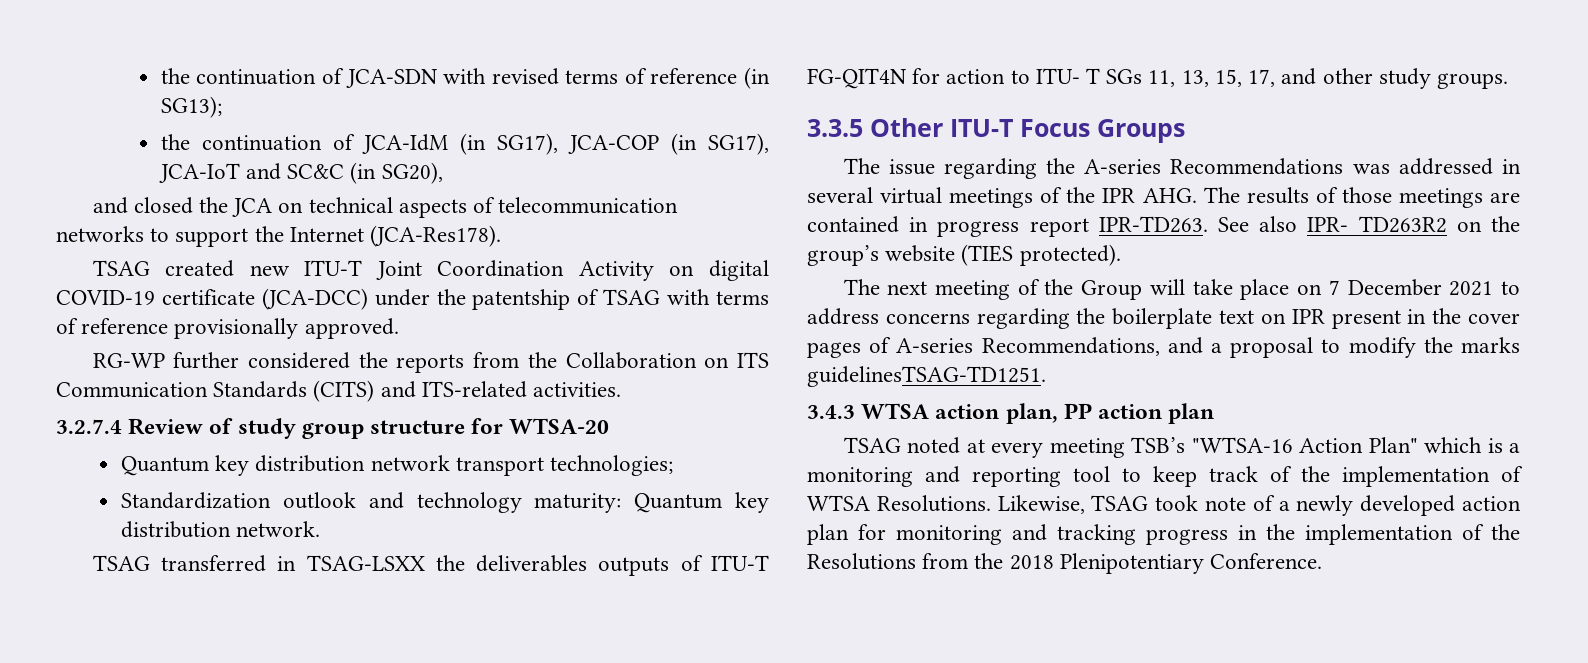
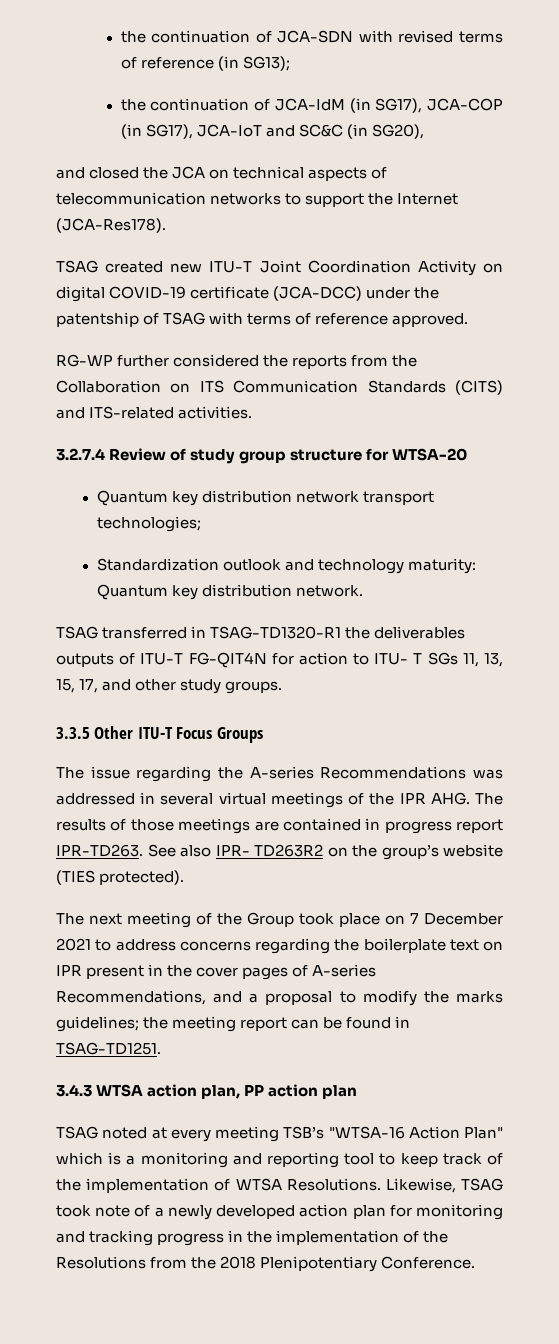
[174,318,299,339] provisionally -> (389, 319) none
[306,555,425,571] TSAG-LSXX -> [210,626,342,639] TSAG-TD1320-R1
[1149,279,1233,295] will take -> [299,913,334,925] took
[807,366,1046,387] guidelinesTSAG-TD1251. -> [56,1016,411,1032] [56,1042,161,1055] guidelines; the meeting report can be found in TSAG-TD1251.

